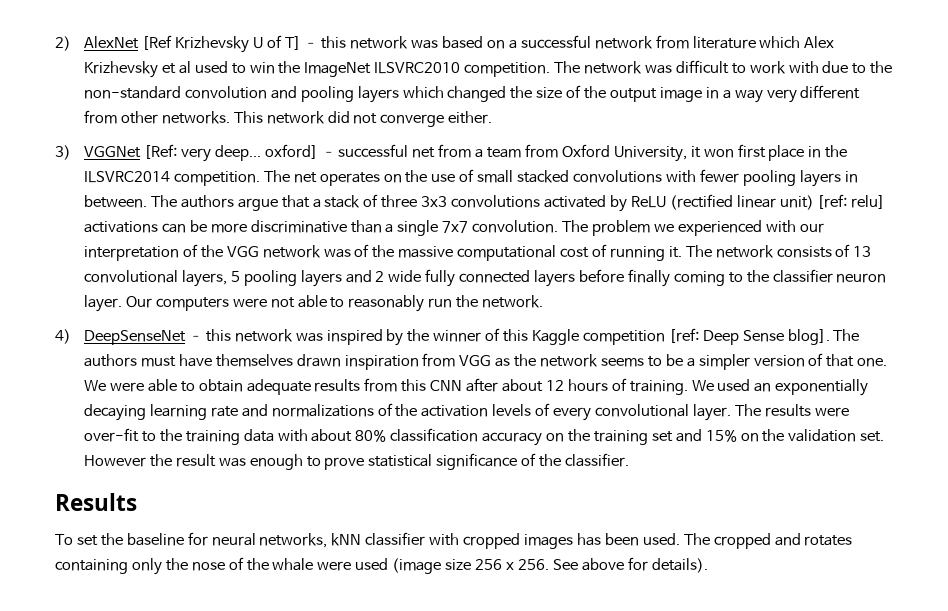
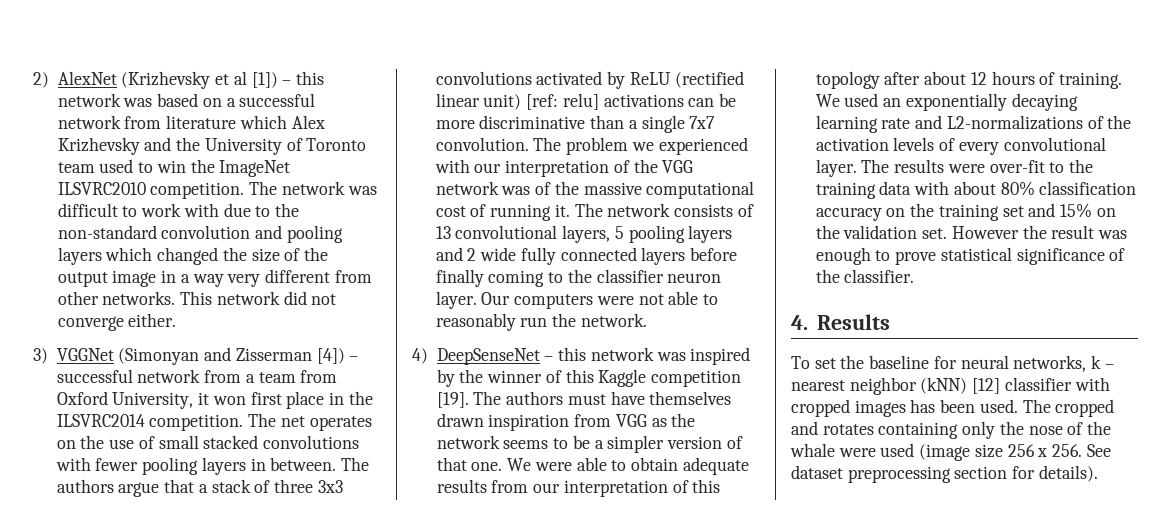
[141,35,301,53] [Ref Krizhevsky U of T] -> [121,71,278,89] (Krizhevsky et al [1])
[161,61,191,74] et al -> [144,137,367,155] [57,162,95,173] and the University of Toronto team
[143,144,318,162] [Ref: very deep... oxford] -> [118,347,345,365] (Simonyan and Zisserman [4])
[412,147,436,158] net -> [137,369,201,383] network
[668,328,830,345] [ref: Deep Sense blog]. -> [436,392,469,408] [19].
[401,379,463,392] this CNN -> [533,479,721,497] [815,71,880,89] our interpretation of this topology
[271,404,374,417] normalizations -> [946,115,1083,130] L2-normalizations
(629, 460) none -> [791,315,808,330] 4.
[331,533,362,546] kNN -> [1091,355,1114,369] [791,377,1001,395] k – nearest neighbor (kNN) [12]
[581,558,624,571] above -> [791,465,1008,483] dataset preprocessing section

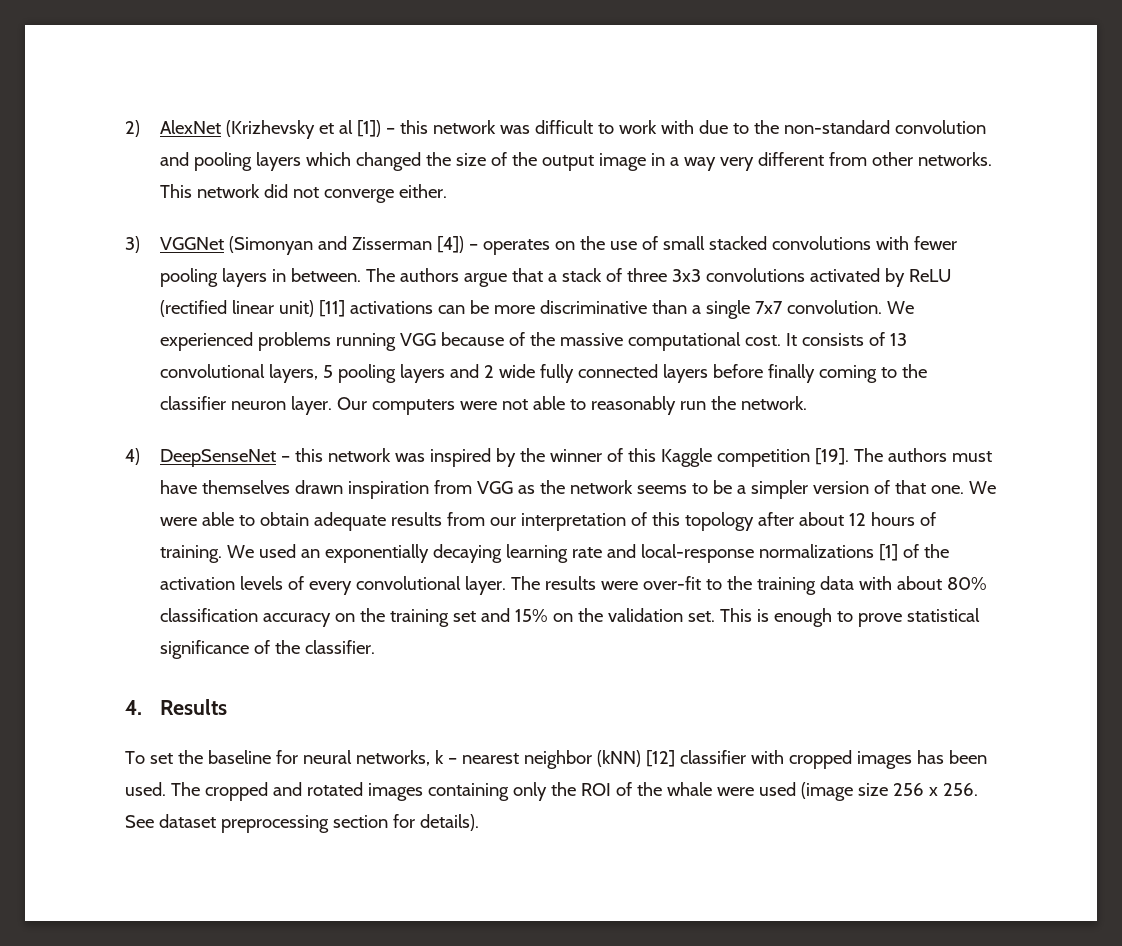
[157,93,316,107] [57,115,325,129] [57,137,367,155] [57,159,291,177] [57,181,377,199] based on a successful network from literature which Alex Krizhevsky and the University of Toronto team used to win the ImageNet ILSVRC2010 competition. The network was -> (531, 129) none
[56,369,338,383] [56,391,373,409] [56,413,305,431] successful network from a team from Oxford University, it won first place in the ILSVRC2014 competition. The net -> (479, 247) none
[526,93,599,110] [ref: relu] -> [319,300,346,317] [11]
[533,137,748,155] [434,159,694,177] [435,181,755,199] [435,203,671,221] The problem we experienced with our interpretation of the VGG network was of the massive computational cost of running it. The network -> [887,301,915,314] [160,332,798,351] We experienced problems running VGG because of the massive computational cost. It
[946,115,1083,130] L2-normalizations -> [641,544,899,563] local-response normalizations [1]
[951,225,1128,239] However the result was -> [720,608,770,622] This is
[822,424,874,435] rotates -> [306,782,423,801] rotated images
[1028,426,1063,435] nose -> [580,783,611,796] ROI

